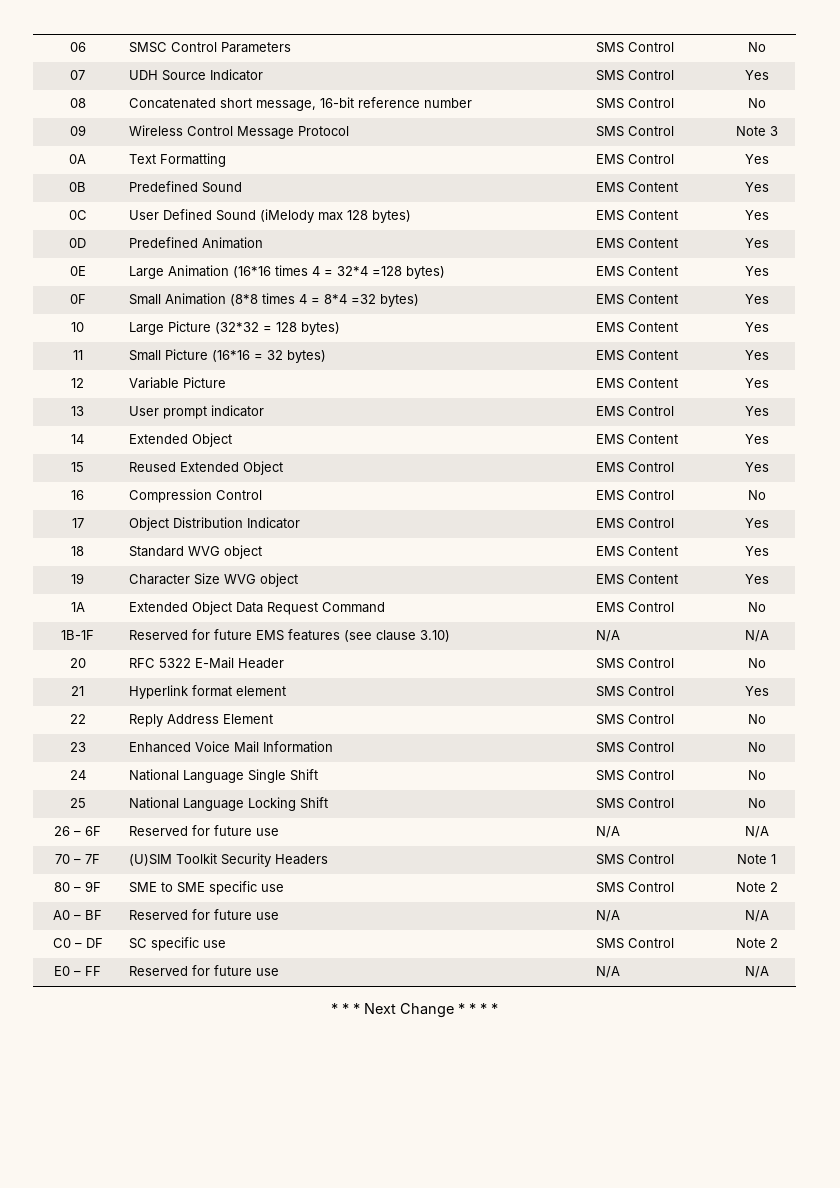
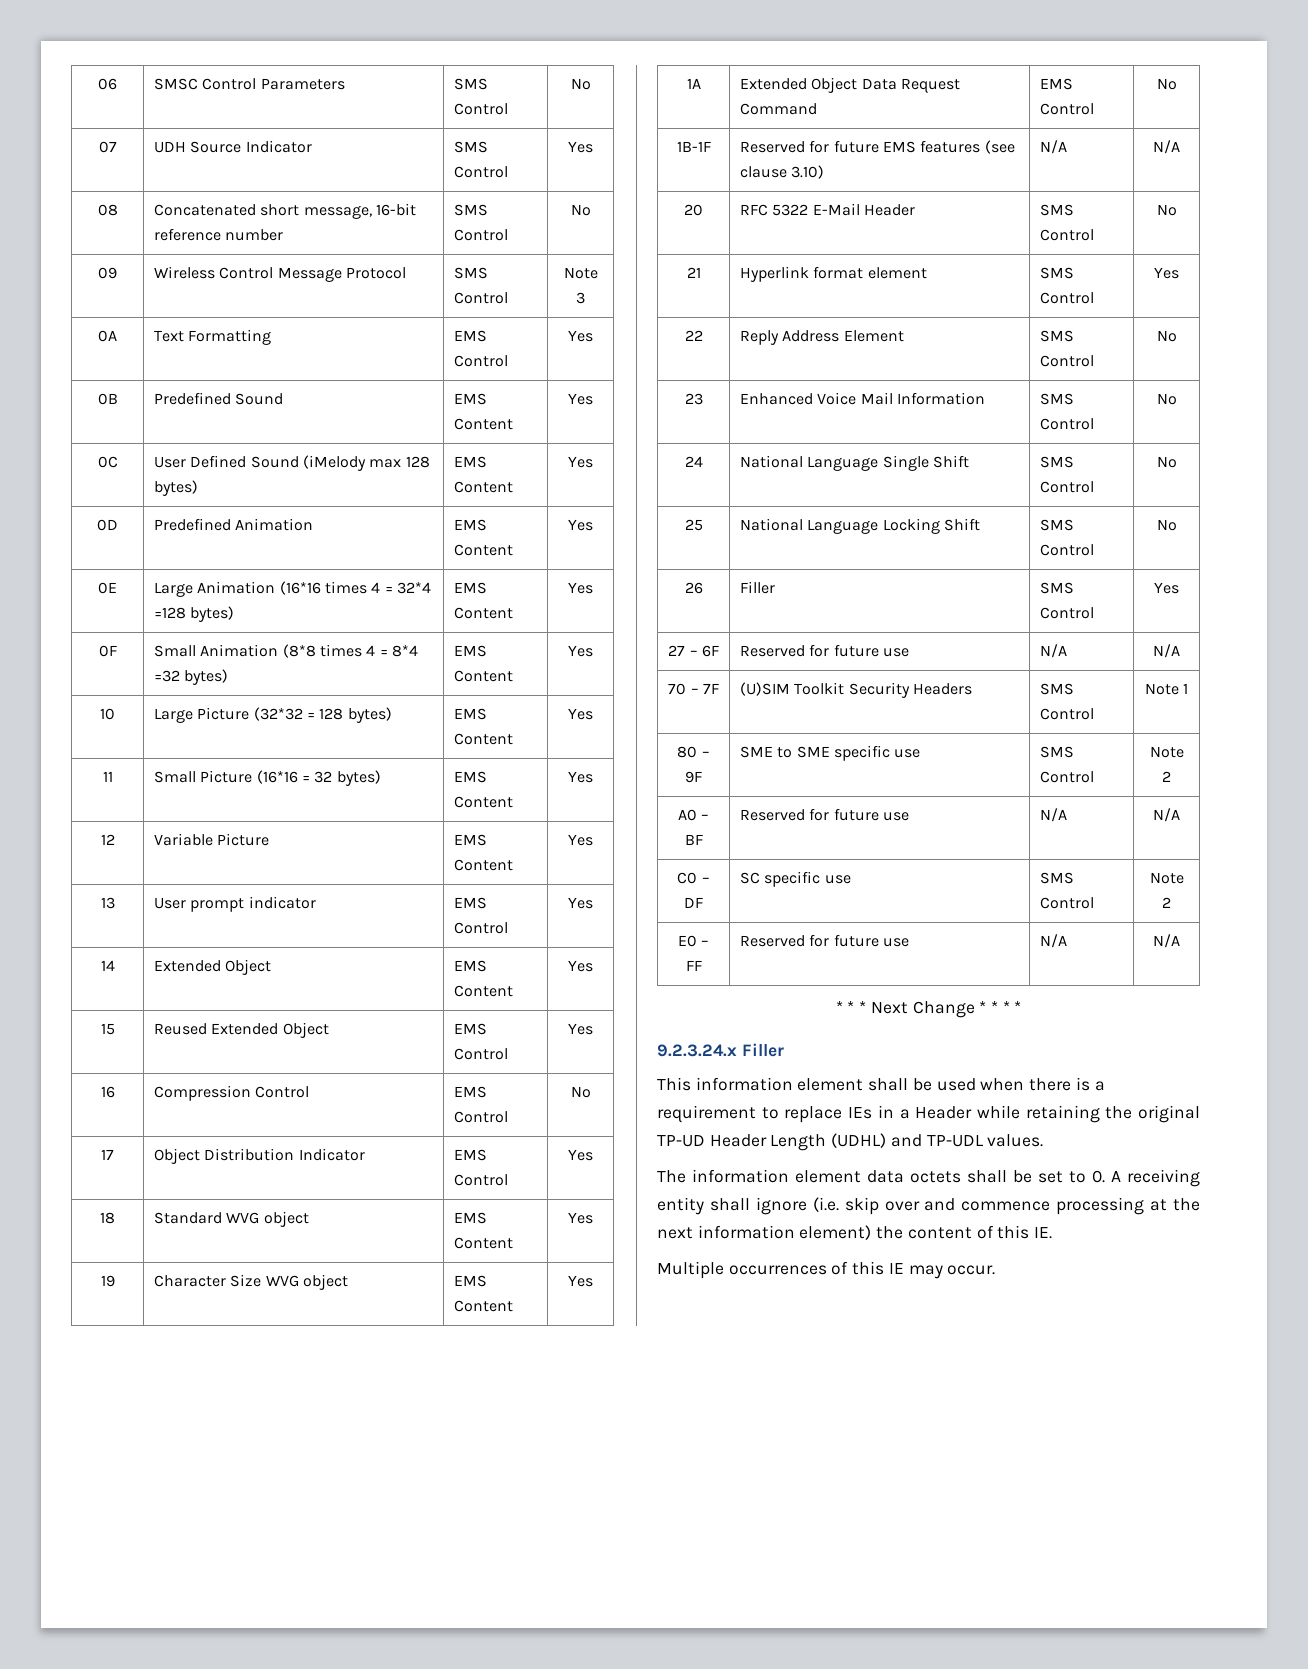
(70, 831) none -> [739,581,775,594] [1039,582,1074,594] [1039,607,1094,619] [1154,582,1179,594] [668,645,686,656] | Filler | SMS Control | Yes // 27
(498, 1008) none -> [657,1043,784,1057] [657,1077,1105,1091] [657,1105,1200,1123] [657,1133,1044,1151] [657,1169,1200,1187] [657,1197,1200,1215] [657,1225,1053,1240] [657,1261,996,1279] // 9.2.3.24.x Filler // This information element shall be used when there is a requirement to replace IEs in a Header while retaining the original TP-UD Header Length (UDHL) and TP-UDL values. // The information element data octets shall be set to 0. A receiving entity shall ignore (i.e. skip over and commence processing at the next information element) the content of this IE. // Multiple occurrences of this IE may occur.

